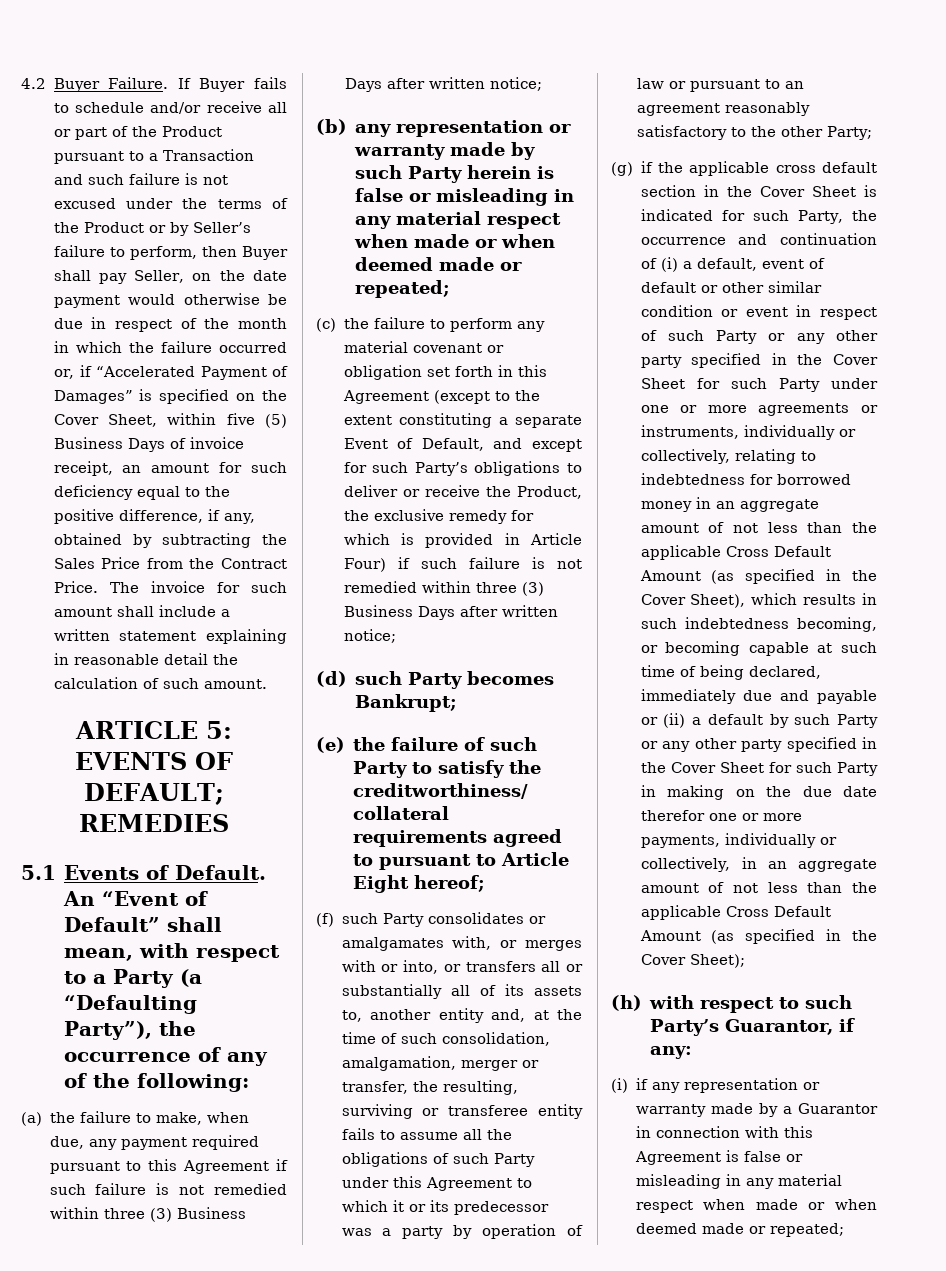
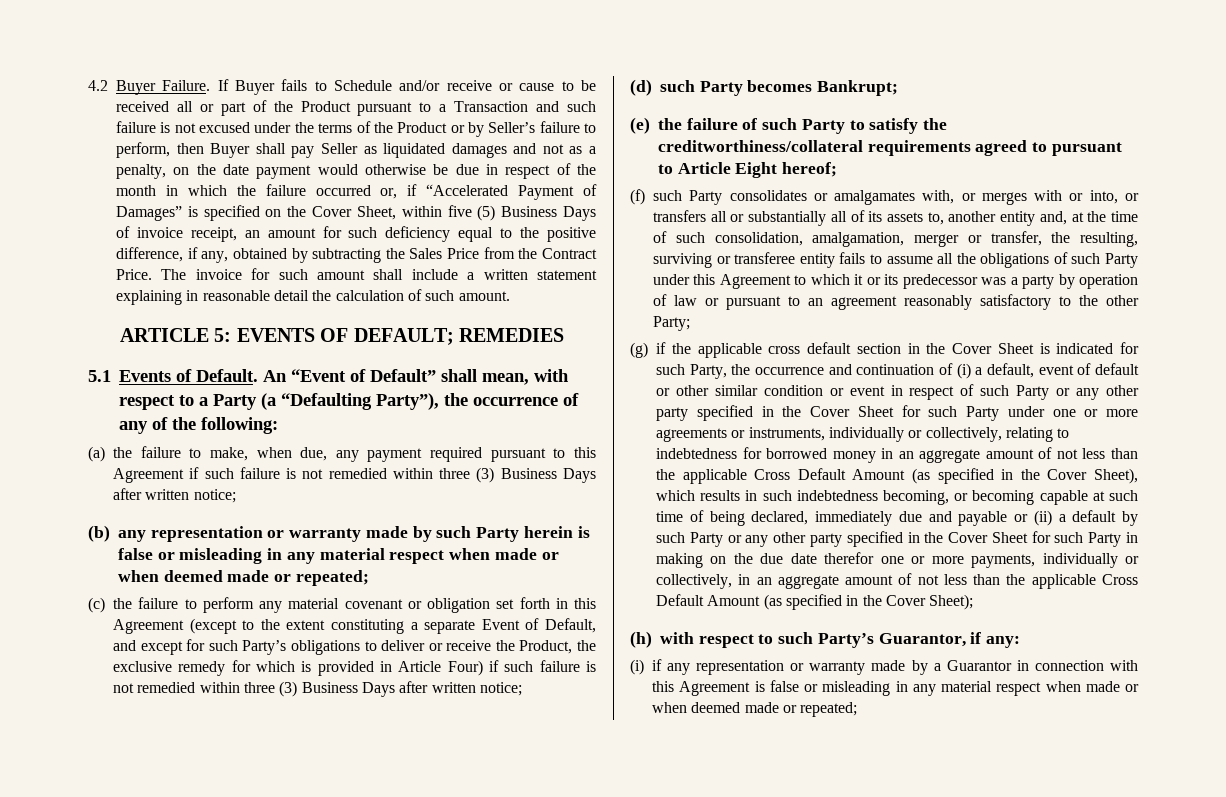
[74,102,144,113] schedule -> [334,80,392,91] Schedule
(262, 107) none -> [498,80,596,91] [116,101,169,112] or cause to be received
[134,270,185,283] Seller, -> [320,143,596,158] [116,164,166,179] Seller as liquidated damages and not as a penalty,

